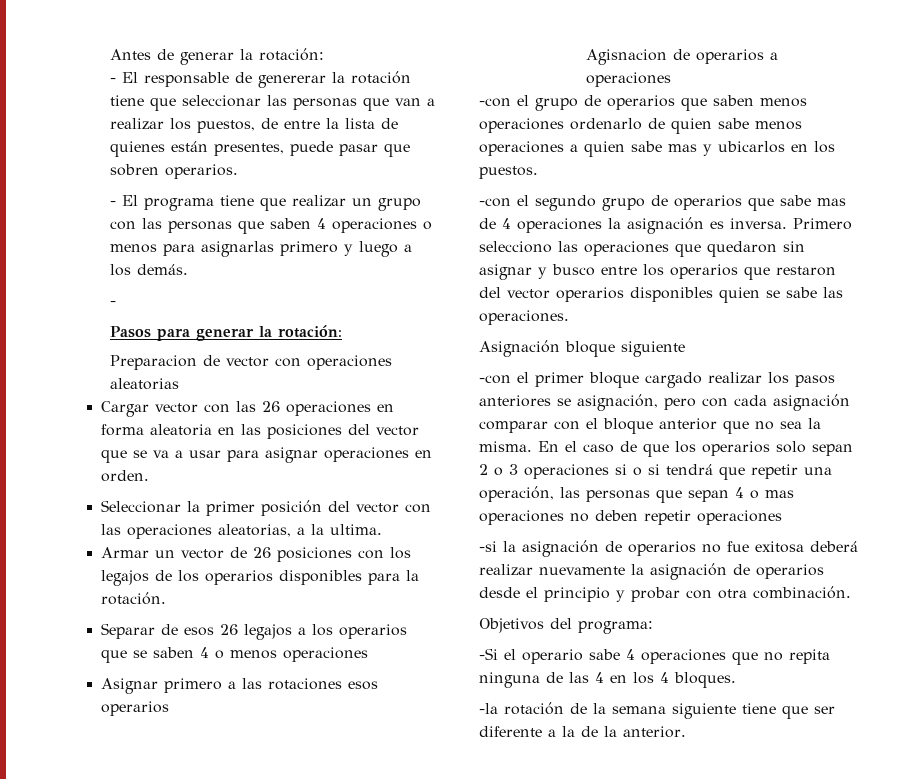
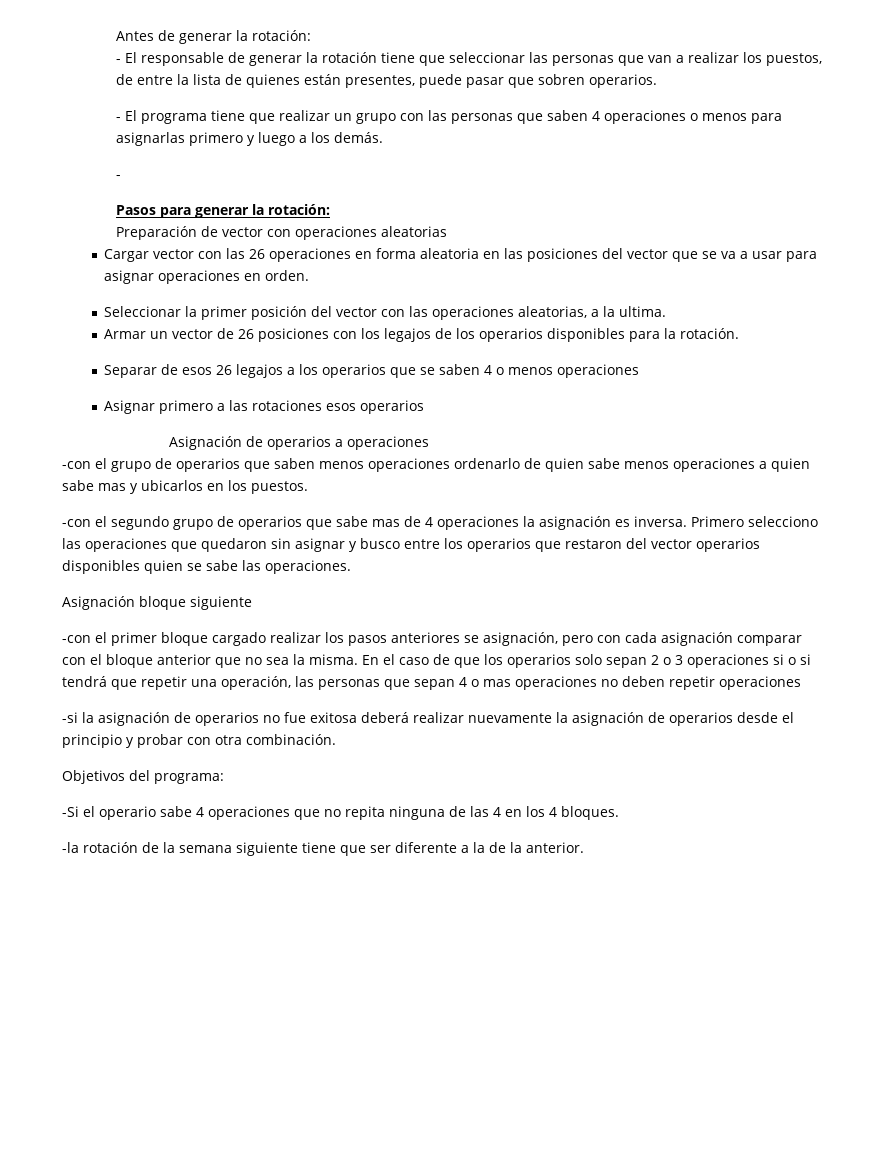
[258,75,327,88] genererar -> [248,55,302,66] generar
[110,355,198,370] Preparacion -> [115,226,197,240] Preparación
[585,49,667,65] Agisnacion -> [169,436,243,450] Asignación

